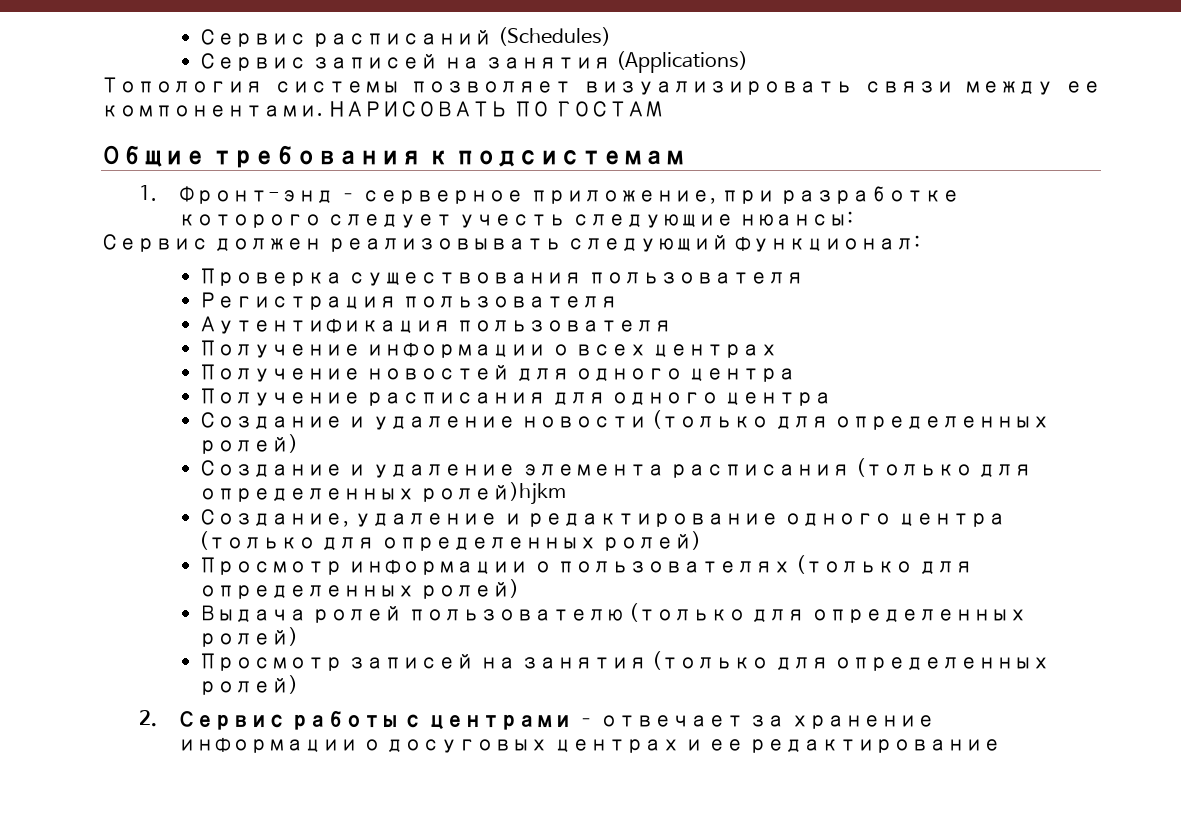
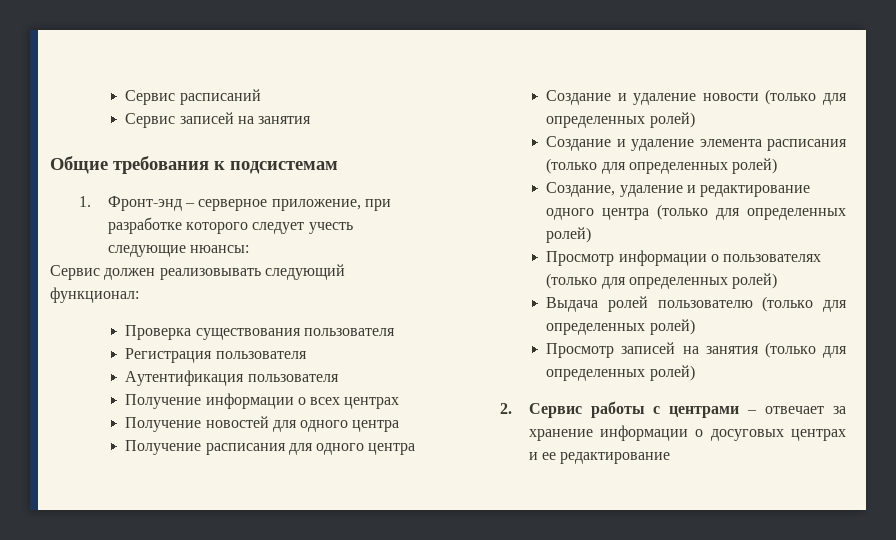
[497,27,611,46] (Schedules) -> (261, 97) none
[616,51,749,73] [101,77,1101,95] [101,101,663,117] (Applications) // Топология системы позволяет визуализировать связи между ее компонентами. НАРИСОВАТЬ ПО ГОСТАМ -> (312, 120) none
[420,482,567,505] ролей)hjkm -> [732,158,778,174] ролей)

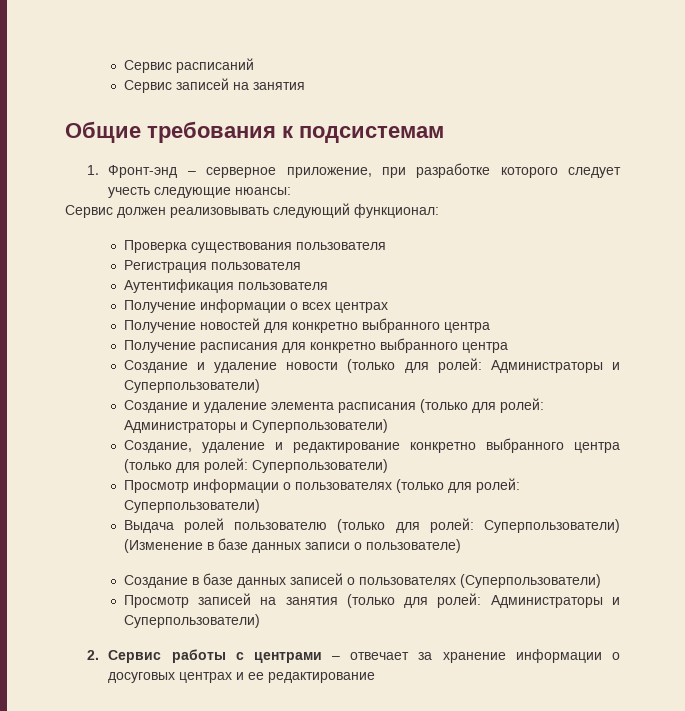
[300,420,349,432] одного -> [291,318,440,333] конкретно выбранного
[316,443,365,455] одного -> [309,338,458,353] конкретно выбранного
[546,112,695,128] определенных ролей) -> [437,358,620,373] [123,379,260,393] ролей: Администраторы и Суперпользователи)
[628,158,778,174] определенных ролей) -> [499,398,544,413] [123,419,388,433] ролей: Администраторы и Суперпользователи)
[546,208,595,220] одного -> [409,438,564,453] конкретно выбранного
[747,208,846,220] [546,227,592,243] определенных ролей) -> [203,458,388,473] ролей: Суперпользователи)
[628,273,778,289] определенных ролей) -> [475,478,520,493] [123,499,260,513] ролей: Суперпользователи)
[546,319,695,335] определенных ролей) -> [429,518,620,533] [123,538,461,553] [123,573,601,588] ролей: Суперпользователи) (Изменение в базе данных записи о пользователе) // Создание в базе данных записей о пользователях (Суперпользователи)
[546,365,695,381] определенных ролей) -> [437,593,620,608] [123,614,260,628] ролей: Администраторы и Суперпользователи)

